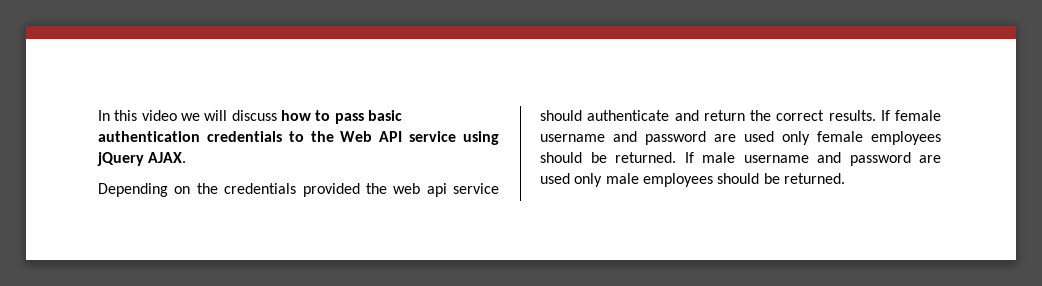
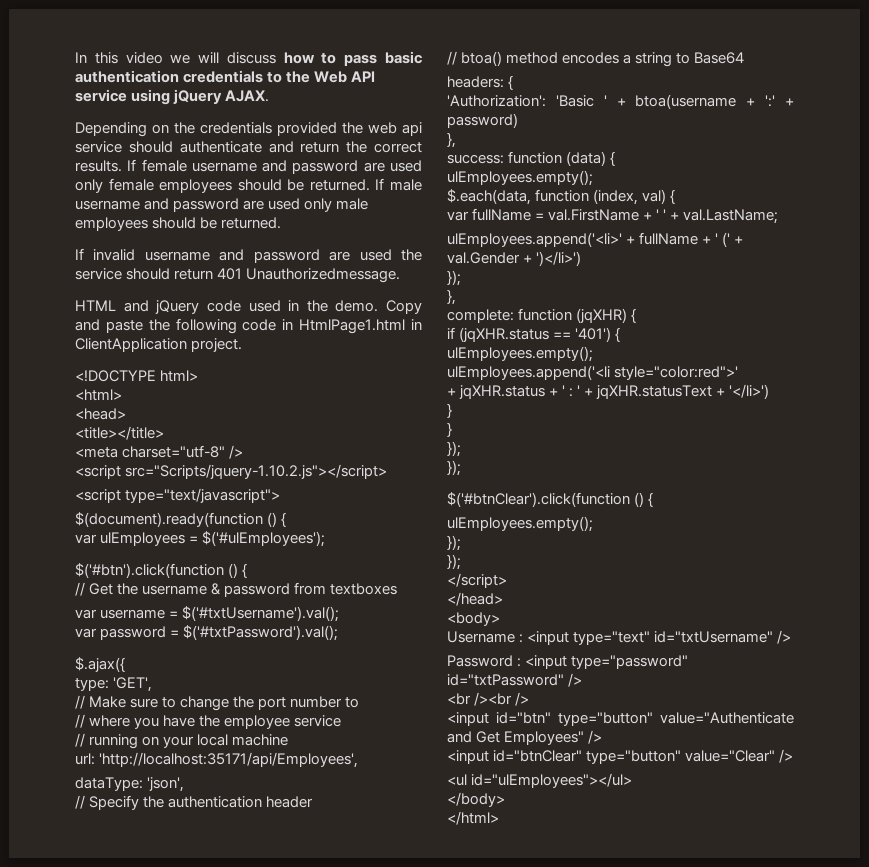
(845, 178) none -> [75,248,423,263] [75,268,401,283] [75,300,422,314] [75,318,423,334] [75,338,243,352] [75,370,199,382] [75,389,122,401] [75,408,126,420] [75,426,164,440] [75,445,244,459] [75,464,388,479] [75,488,281,503] [75,512,287,527] [75,531,326,547] [75,563,248,578] [75,582,398,597] [75,606,340,622] [75,625,339,641] [75,657,125,672] [75,677,153,692] [75,695,360,711] [75,714,342,729] [75,733,289,749] [75,752,359,768] [75,777,185,792] [75,795,314,810] [447,51,745,67] [447,75,514,90] [447,94,794,109] [447,113,518,128] [447,132,456,148] [447,151,616,166] [447,170,593,186] [447,189,676,205] [447,208,779,224] [447,232,744,247] [447,251,582,266] [447,270,461,286] [447,289,456,305] [447,308,637,323] [447,327,621,342] [447,346,593,362] [447,365,739,380] [447,384,770,399] [447,403,452,418] [447,422,452,437] [447,441,461,457] [447,460,461,476] [447,492,654,507] [447,516,593,532] [447,535,461,551] [447,554,461,570] [447,573,507,588] [447,592,503,606] [447,612,500,626] [447,630,792,645] [447,655,689,669] [447,673,583,687] [447,692,530,706] [447,712,794,726] [447,730,603,745] [447,749,794,764] [447,773,633,788] [447,792,505,807] [447,811,499,825] // If invalid username and password are used the service should return 401 Unauthorizedmessage. // HTML and jQuery code used in the demo. Copy and paste the following code in HtmlPage1.html in ClientApplication project. // <!DOCTYPE html> // <html> // <head> // <title></title> // <meta charset="utf-8" /> // <script src="Scripts/jquery-1.10.2.js"></script> // <script type="text/javascript"> // $(document).ready(function () { // var ulEmployees = $('#ulEmployees'); // $('#btn').click(function () { // // Get the username & password from textboxes // var username = $('#txtUsername').val(); // var password = $('#txtPassword').val(); // $.ajax({ // type: 'GET', // // Make sure to change the port number to // // where you have the employee service // // running on your local machine // url: 'http://localhost:35171/api/Employees', // dataType: 'json', // // Specify the authentication header // // btoa() method encodes a string to Base64 // headers: { // 'Authorization': 'Basic ' + btoa(username + ':' + password) // }, // success: function (data) { // ulEmployees.empty(); // $.each(data, function (index, val) { // var fullName = val.FirstName + ' ' + val.LastName; // ulEmployees.append('<li>' + fullName + ' (' + val.Gender + ')</li>') // }); // }, // complete: function (jqXHR) { // if (jqXHR.status == '401') { // ulEmployees.empty(); // ulEmployees.append('<li style="color:red">' // + jqXHR.status + ' : ' + jqXHR.statusText + '</li>') // } // } // }); // }); // $('#btnClear').click(function () { // ulEmployees.empty(); // }); // }); // </script> // </head> // <body> // Username : <input type="text" id="txtUsername" /> // Password : <input type="password" id="txtPassword" /> // <br /><br /> // <input id="btn" type="button" value="Authenticate and Get Employees" /> // <input id="btnClear" type="button" value="Clear" /> // <ul id="ulEmployees"></ul> // </body> // </html>

